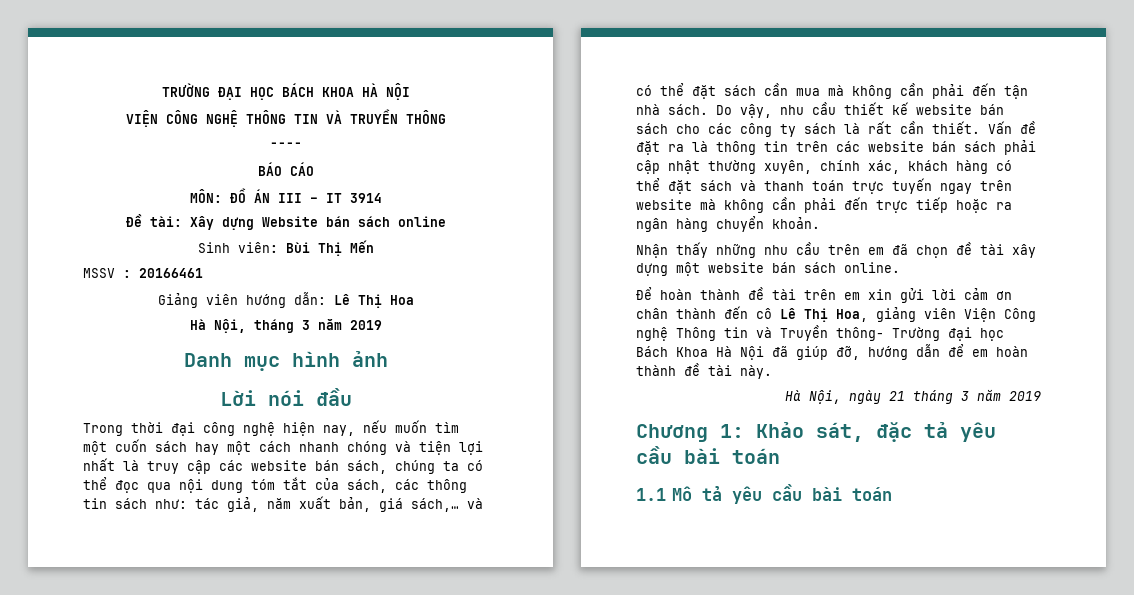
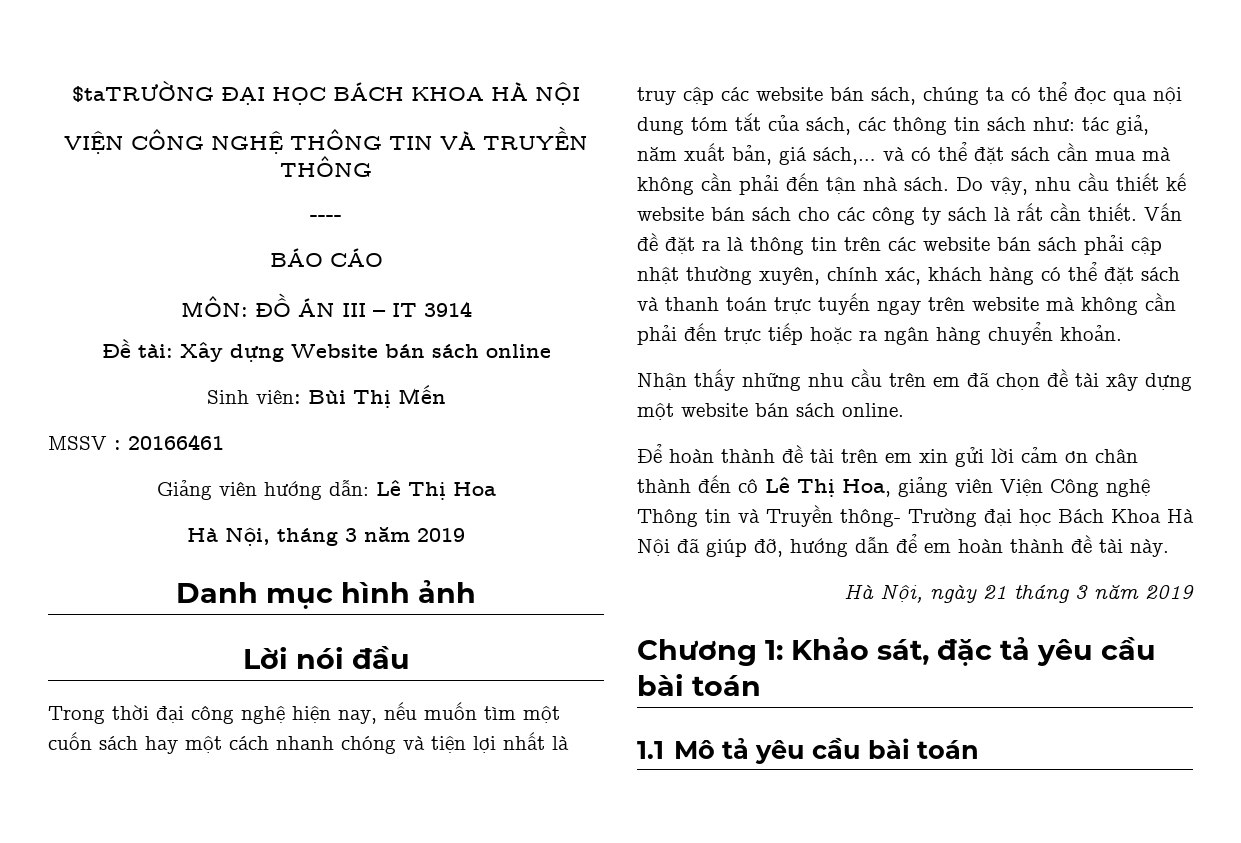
[161,83,210,97] TRƯỜNG -> [72,81,214,102] $taTRƯỜNG

